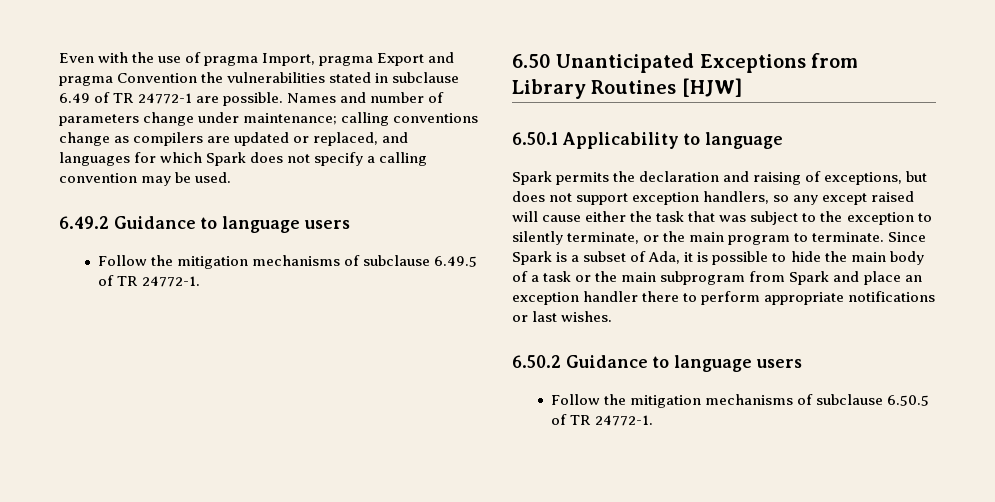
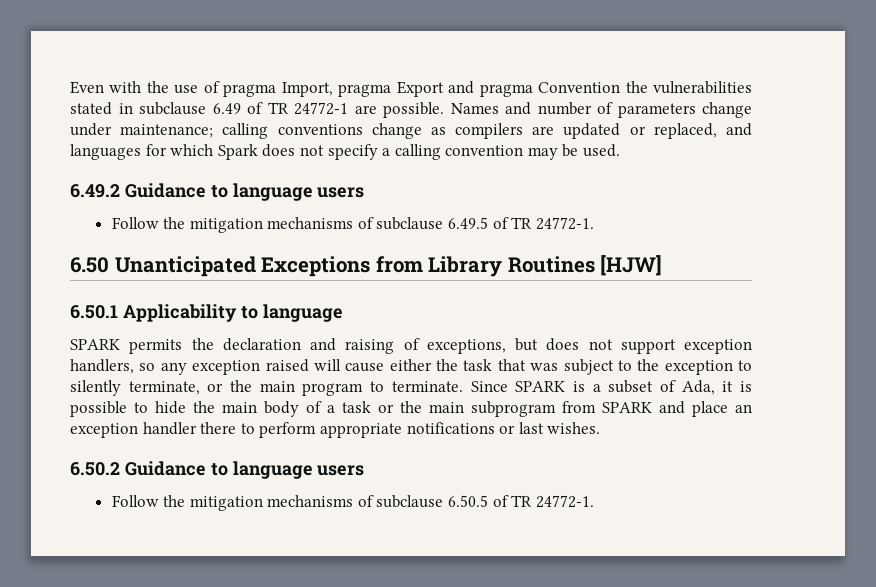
[512,171,552,185] Spark -> [70,339,120,350] SPARK
[822,193,868,205] except -> [192,360,261,375] exception
[512,251,552,265] Spark -> [515,381,566,392] SPARK
[789,271,830,285] Spark -> [602,402,652,413] SPARK

